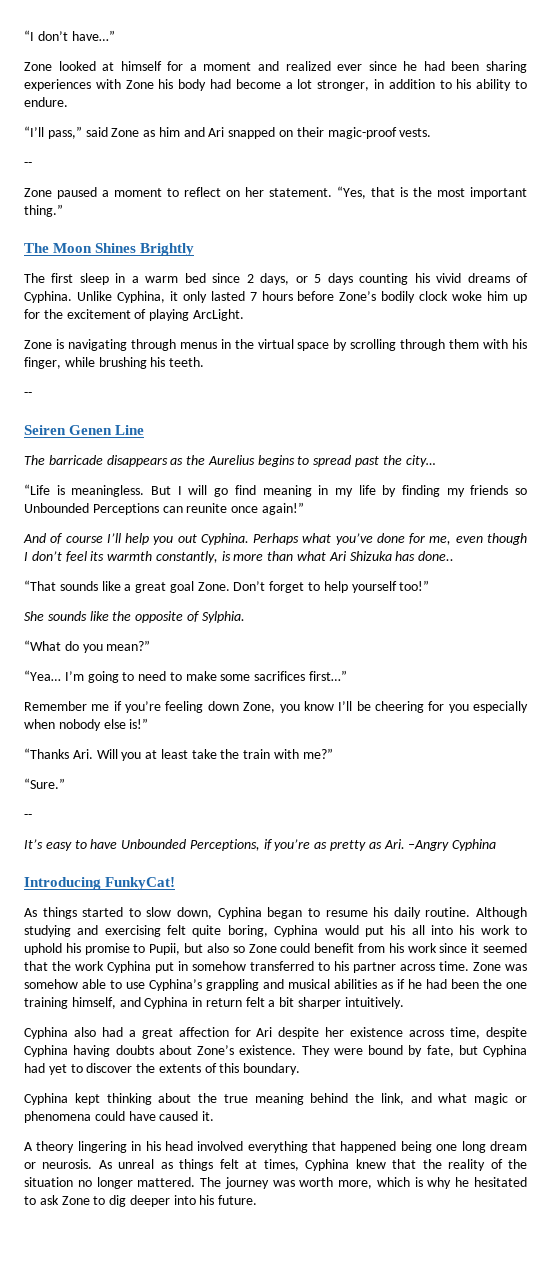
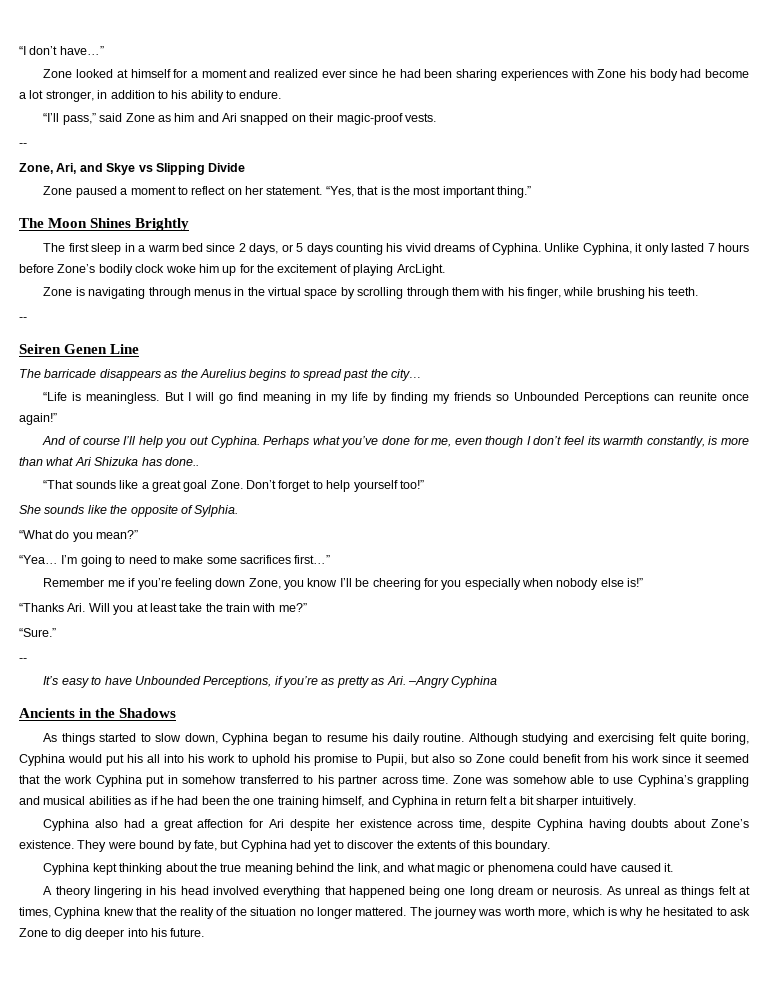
(32, 164) none -> [19,163,246,175] // Zone, Ari, and Skye vs Slipping Divide
[24,877,176,890] Introducing FunkyCat! -> [19,708,177,718] Ancients in the Shadows

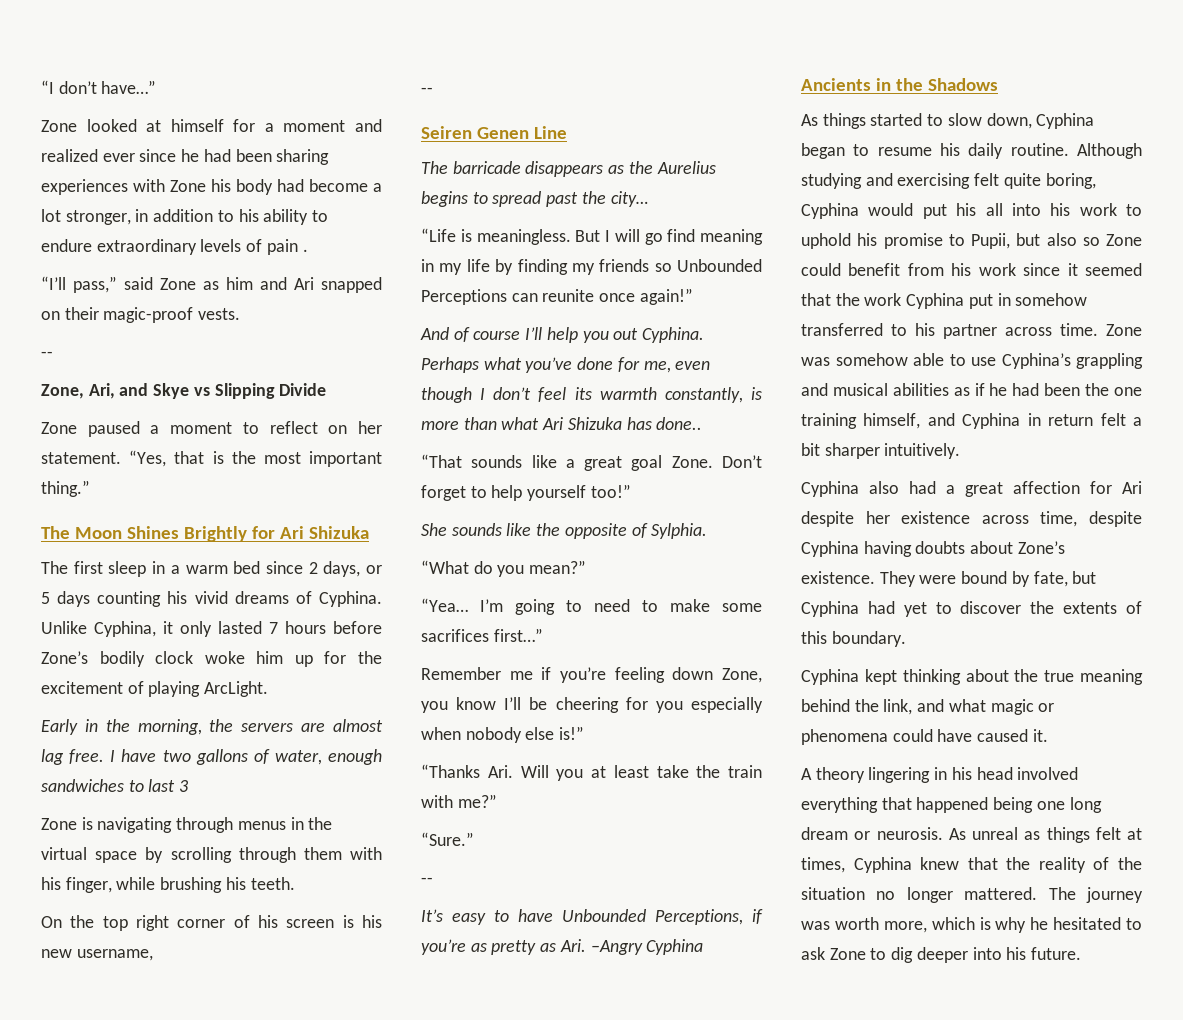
[239,90,282,99] endure. -> [41,239,308,255] endure extraordinary levels of pain .
(190, 224) none -> [251,526,369,539] for Ari Shizuka
(445, 270) none -> [41,719,383,735] [41,749,382,765] [41,779,189,792] // Early in the morning, the servers are almost lag free. I have two gallons of water, enough sandwiches to last 3
(698, 291) none -> [41,915,382,931] [41,949,153,961] // On the top right corner of his screen is his new username,

